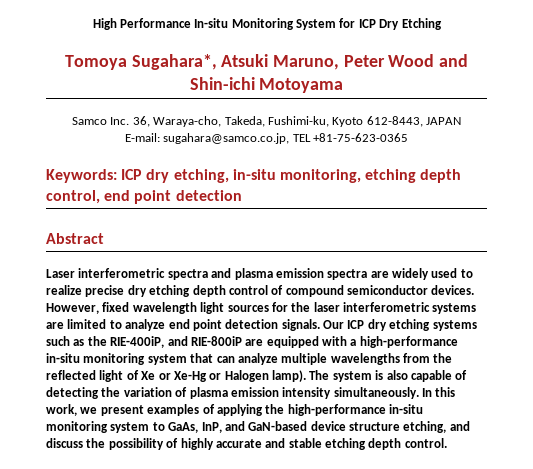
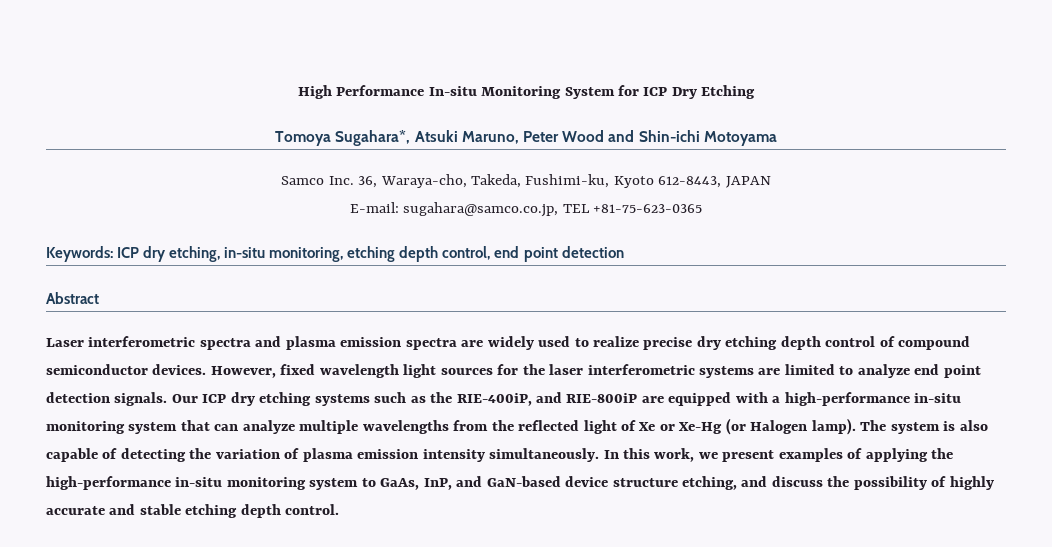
[209,373,222,380] or -> [725,418,746,435] (or

